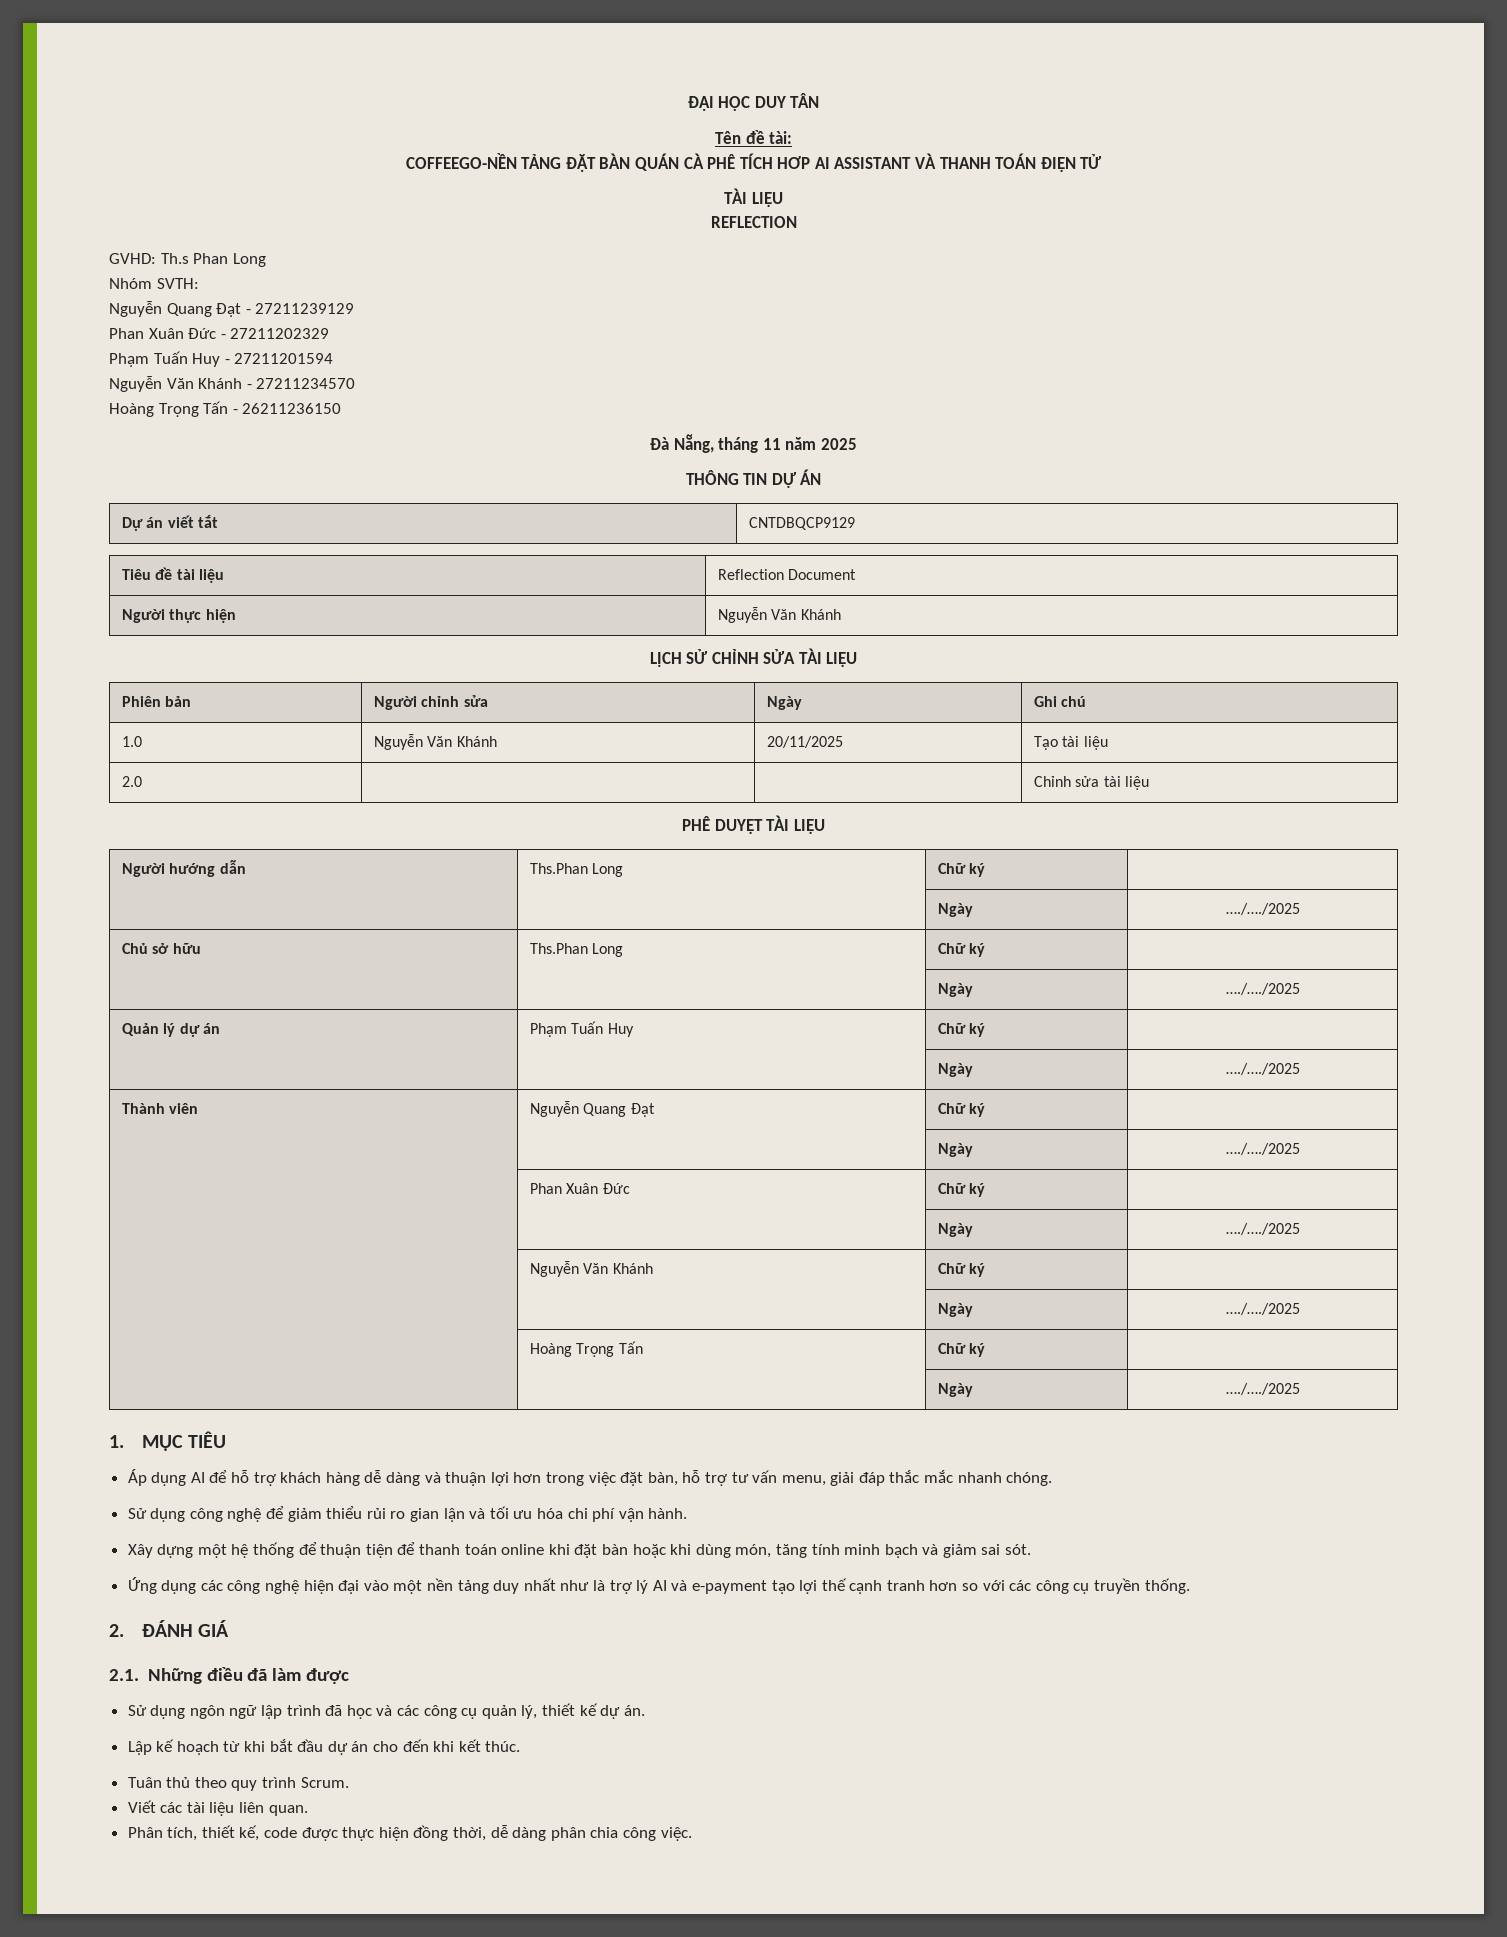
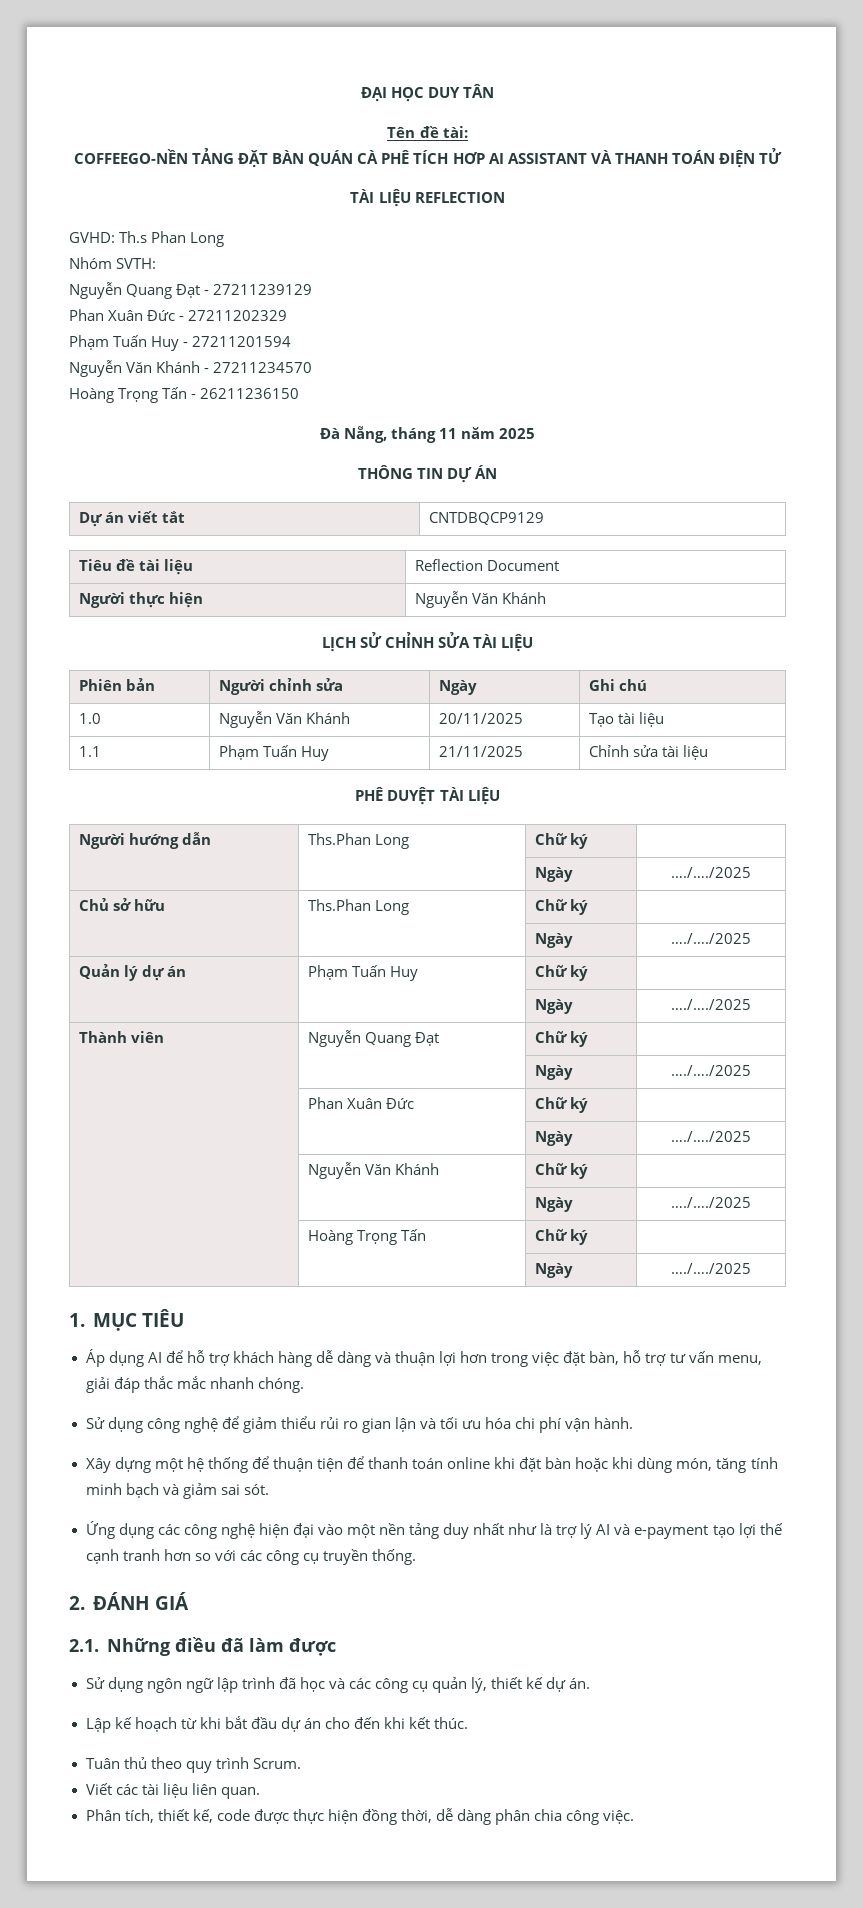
(783, 199) // -> (411, 198) none
[122,776,143,787] 2.0 | | -> [78,746,101,757] [218,745,330,761] [438,746,523,757] 1.1 | Phạm Tuấn Huy | 21/11/2025

